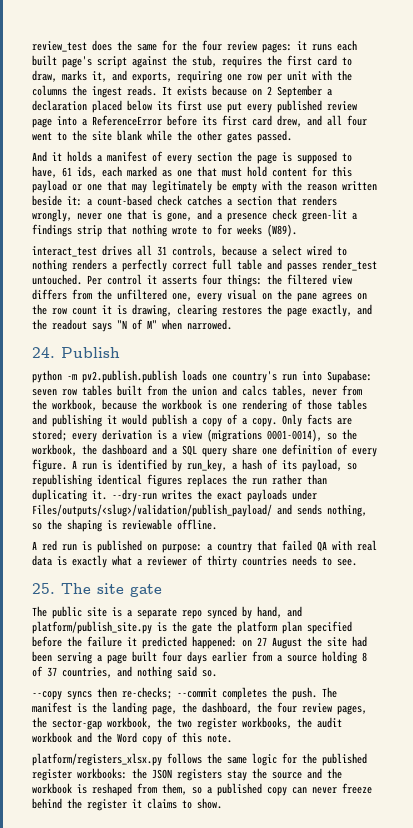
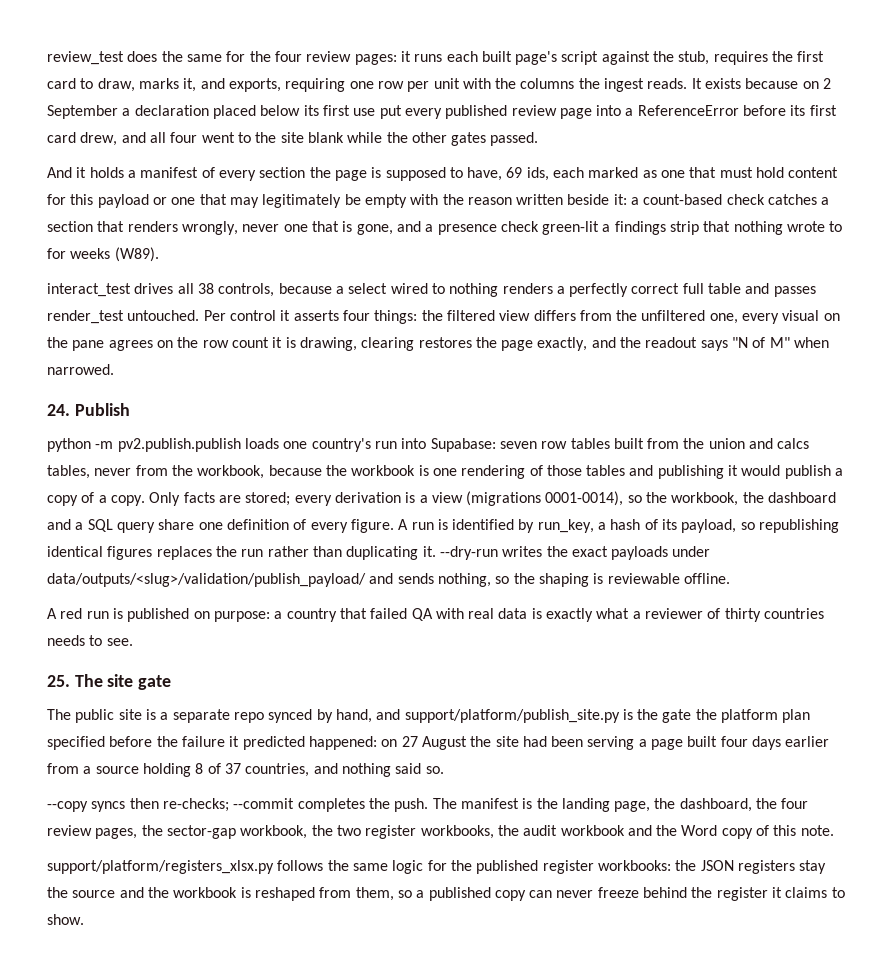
[62,167,72,177] 61 -> [506,167,523,178] 69
[157,246,167,256] 31 -> [197,283,214,294] 38
[32,504,272,517] Files/outputs/<slug>/validation/publish_payload/ -> [47,573,366,587] data/outputs/<slug>/validation/publish_payload/
[32,621,152,634] platform/publish_site.py -> [404,709,620,723] support/platform/publish_site.py
[32,753,162,766] platform/registers_xlsx.py -> [47,860,274,874] support/platform/registers_xlsx.py

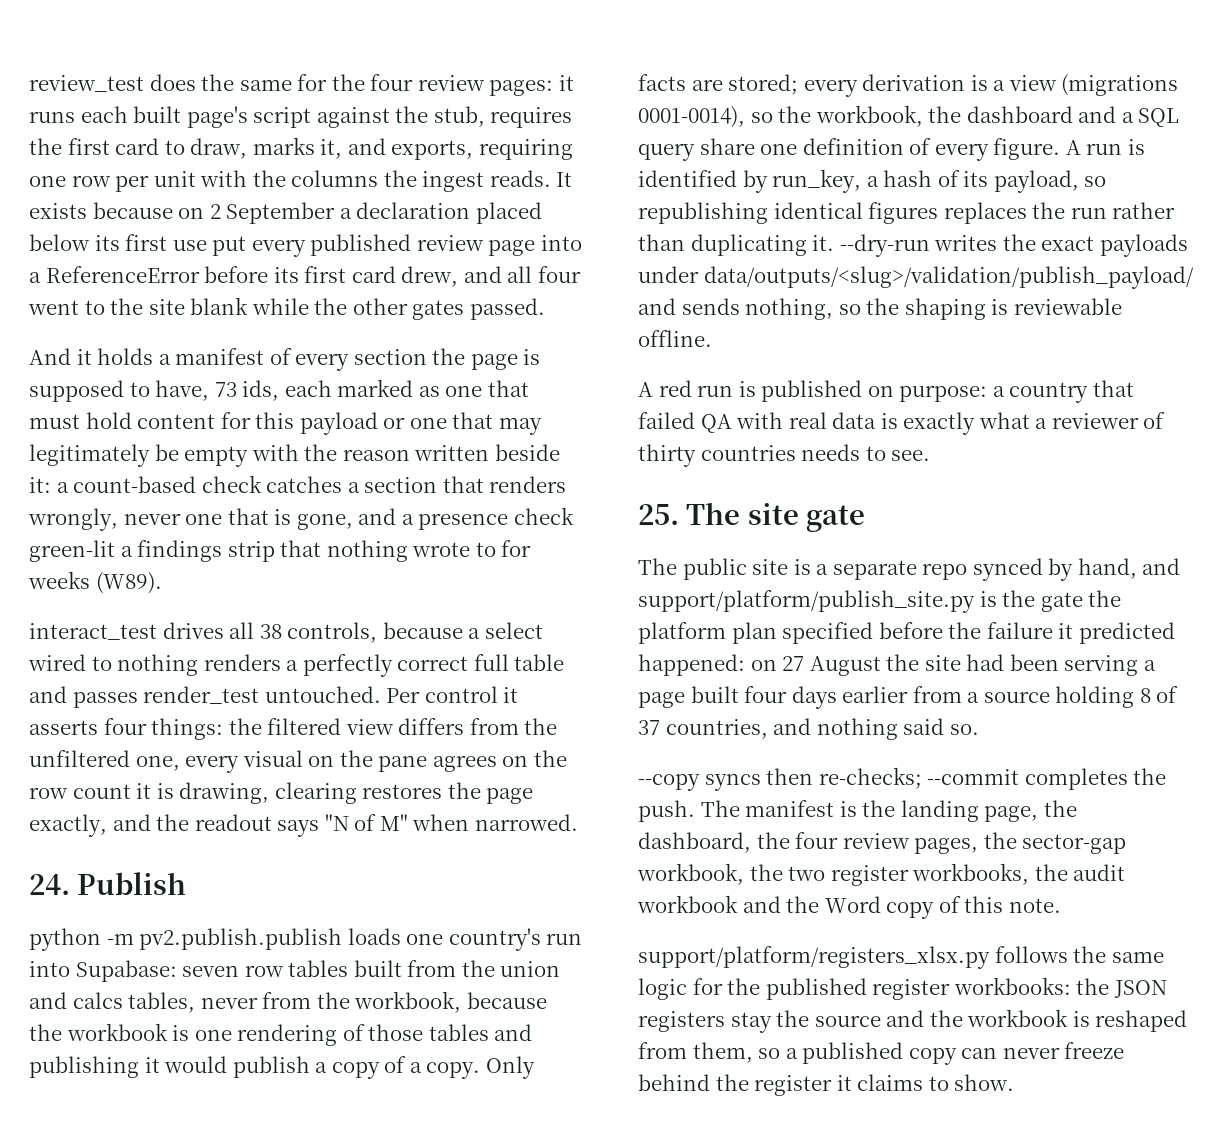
[506,167,523,178] 69 -> [214,382,237,397] 73

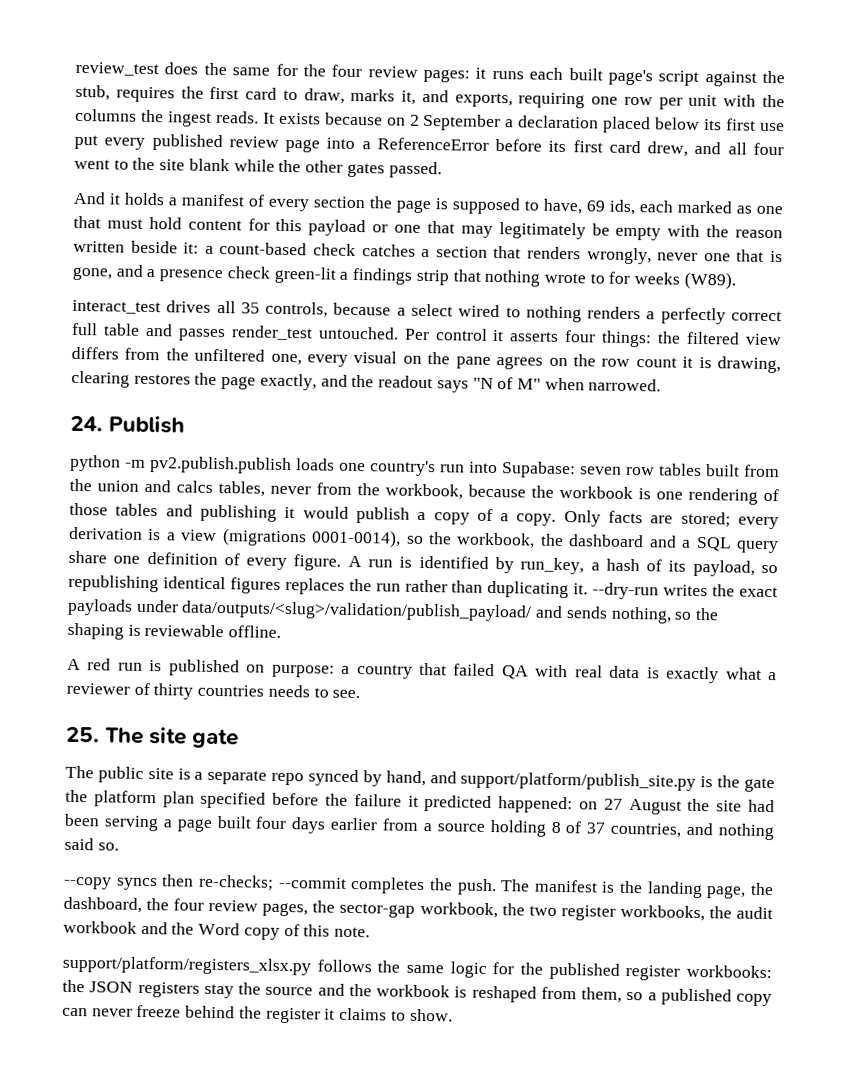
[214,382,237,397] 73 -> [586,200,605,212] 69
[259,624,282,639] 38 -> [240,302,260,314] 35

